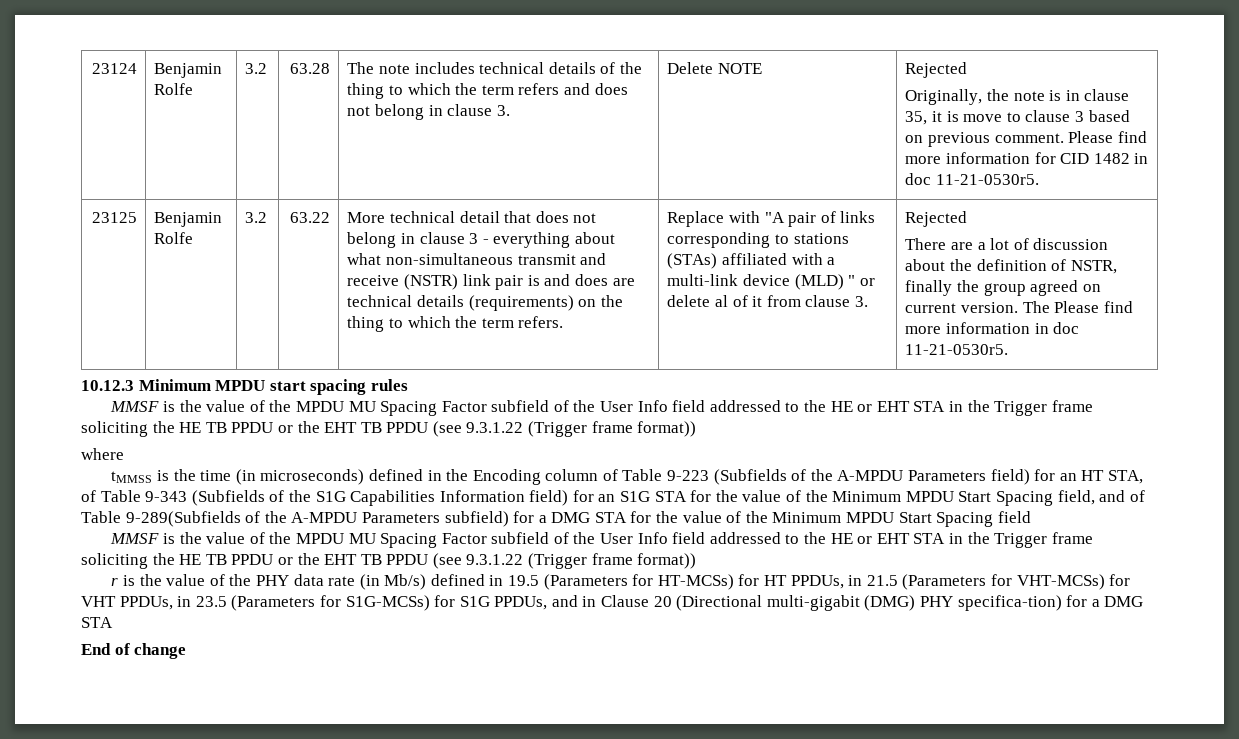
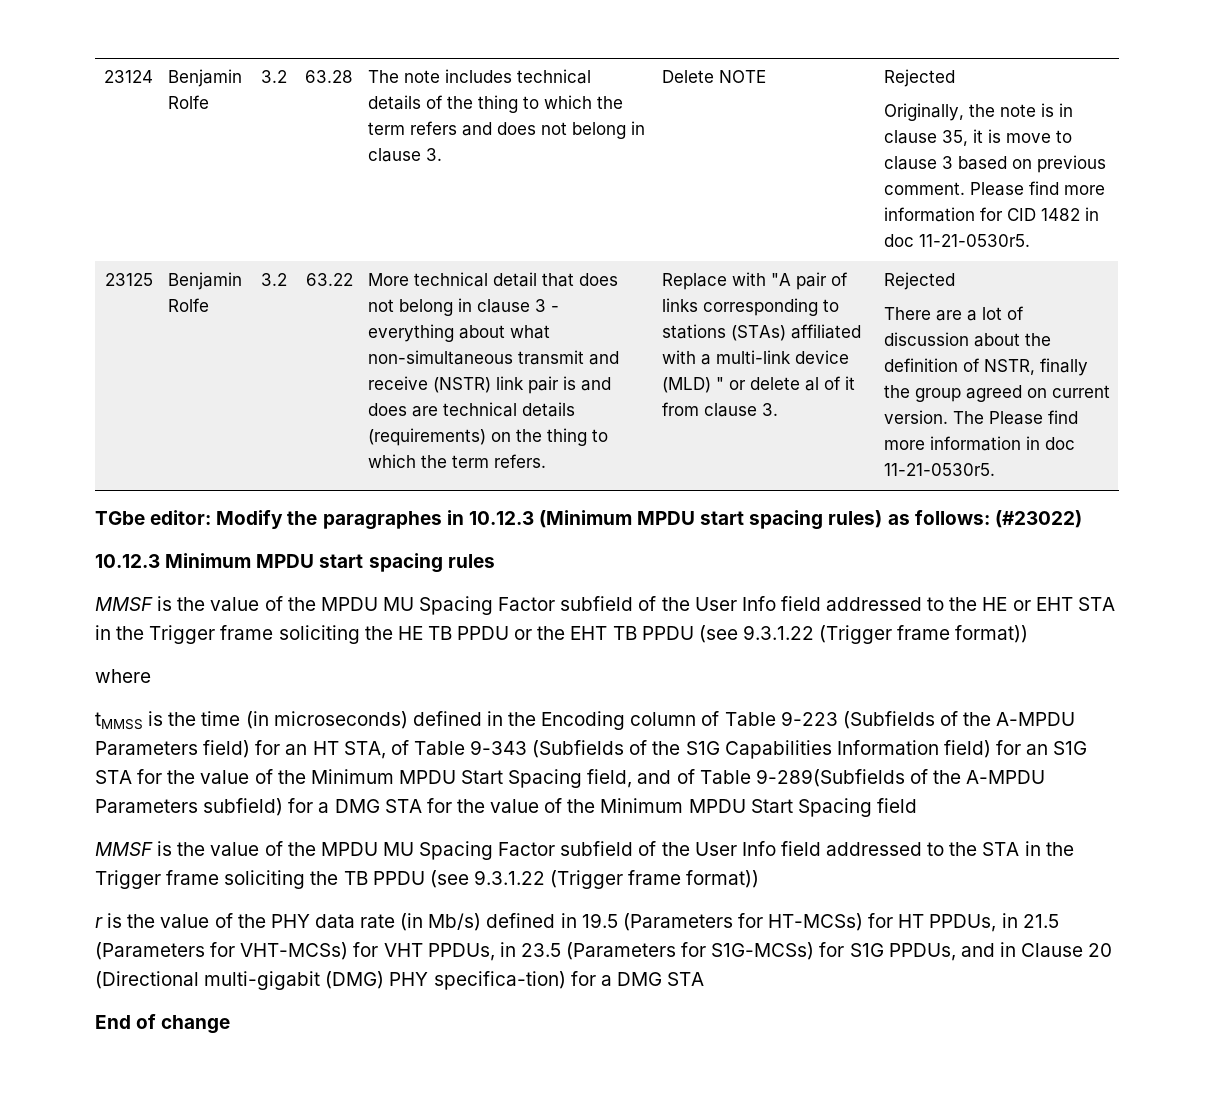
(1009, 349) none -> [95,510,1082,530] // TGbe editor: Modify the paragraphes in 10.12.3 (Minimum MPDU start spacing rules) as follows: (#23022)
[830,532,1093,548] [81,553,358,569] HE or EHT STA in the Trigger frame soliciting the HE TB PPDU or the EHT -> [982,841,1074,856] [95,870,339,889] STA in the Trigger frame soliciting the

